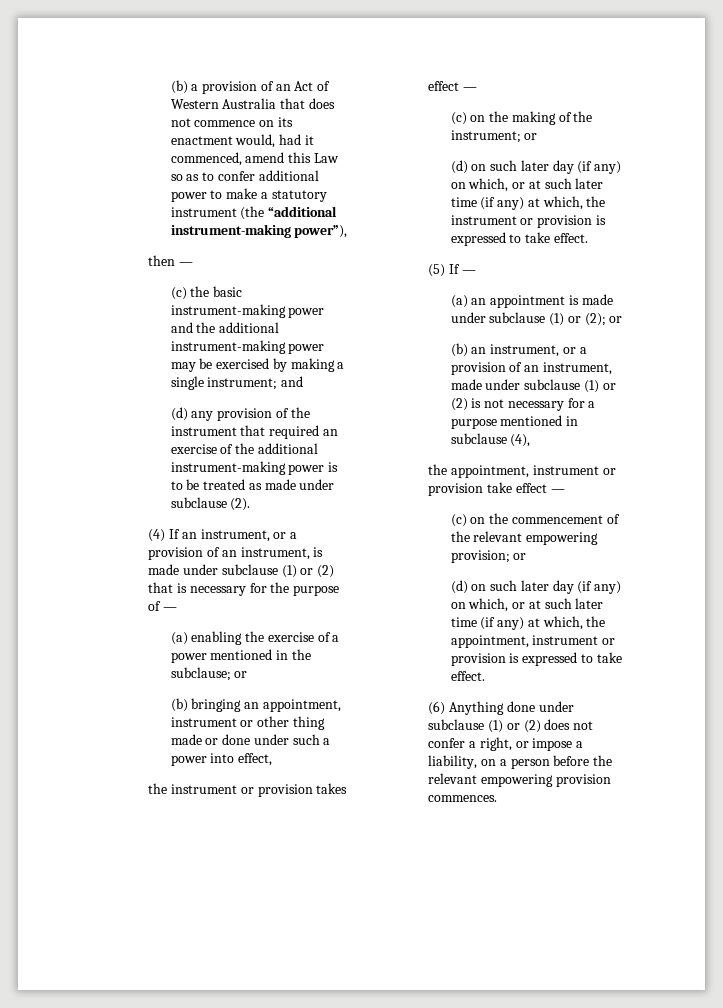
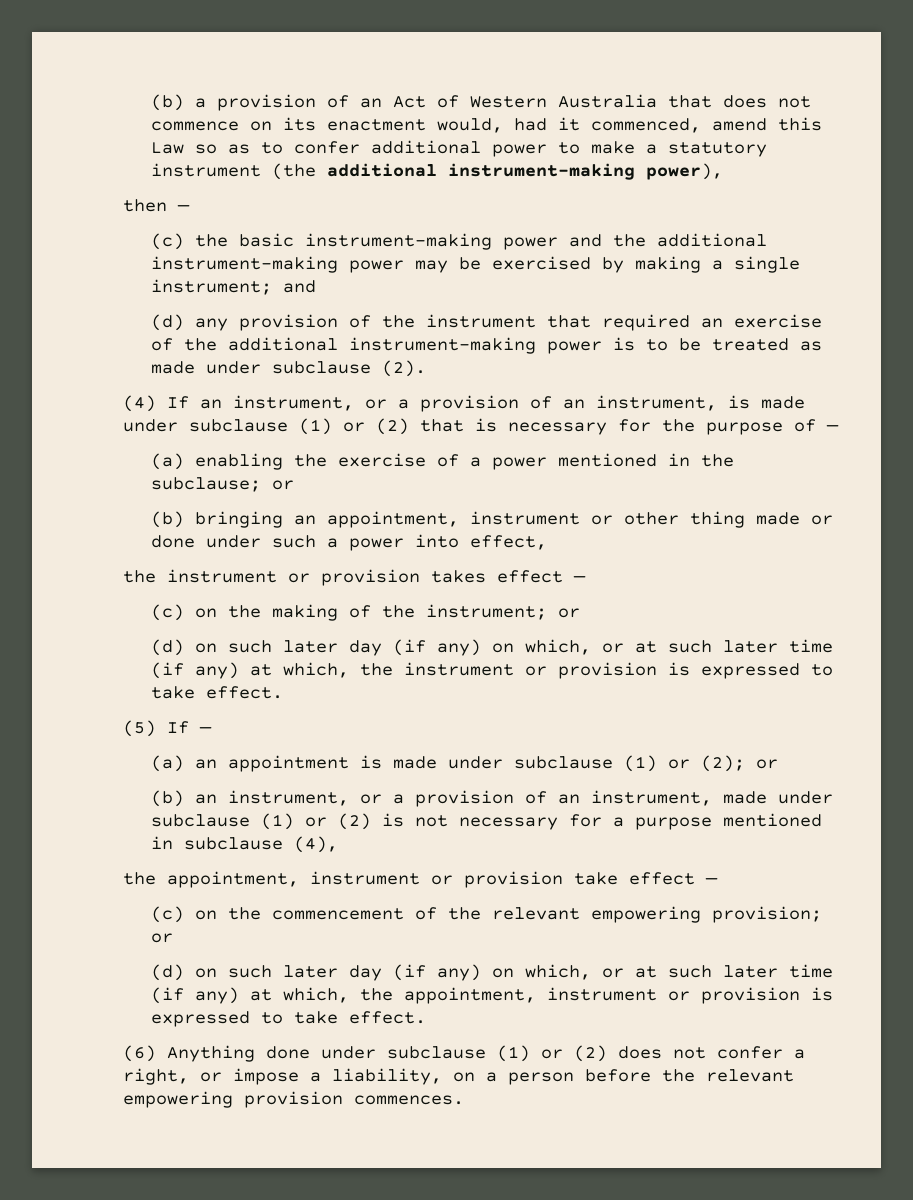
[268,206,338,217] [170,224,348,238] “additional instrument-making power”), -> [326,163,723,180] additional instrument-making power),

